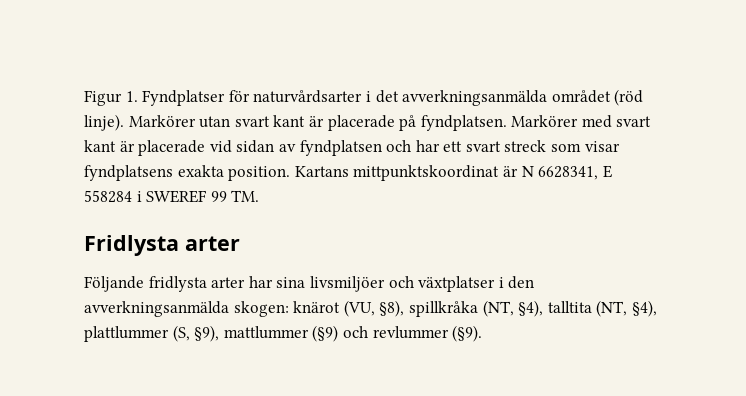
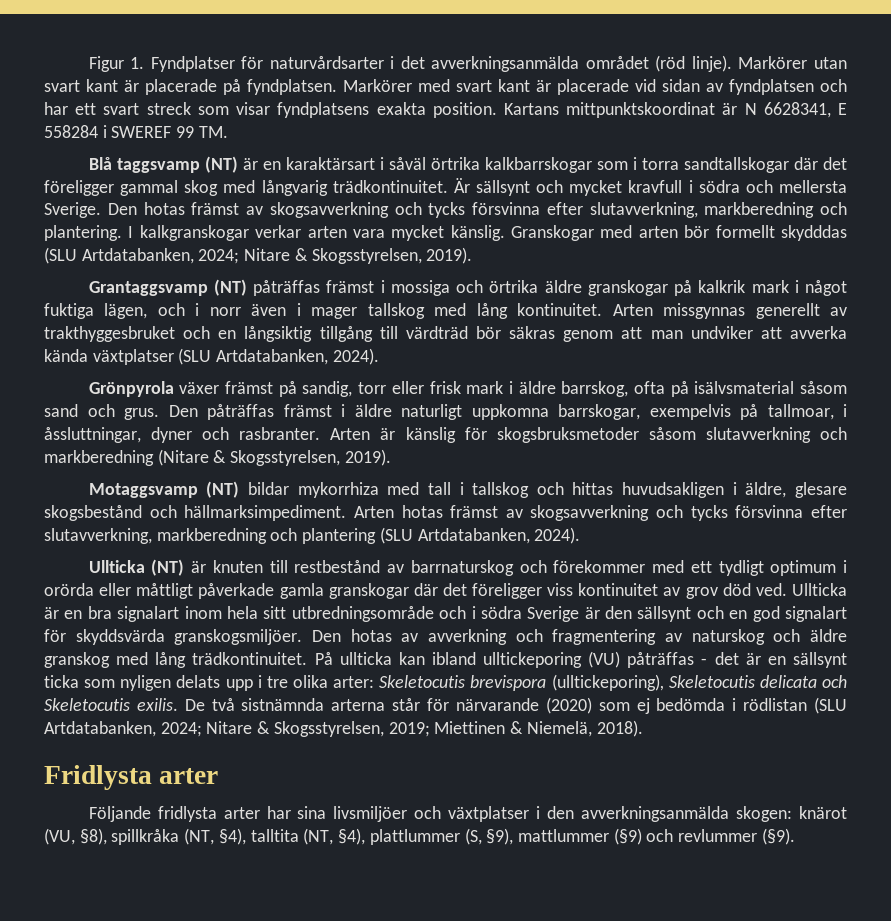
(260, 196) none -> [88,156,847,173] [44,178,847,196] [44,202,847,218] [44,225,848,241] [44,247,473,264] [88,279,847,296] [44,303,847,319] [44,326,847,342] [44,348,379,365] [88,381,848,397] [44,404,847,420] [44,427,847,443] [44,449,391,466] [88,481,847,498] [44,505,847,521] [44,527,581,544] [88,559,847,576] [44,583,847,599] [44,606,848,622] [44,629,847,645] [44,651,847,668] [44,674,847,691] [44,697,848,714] [44,720,643,737] // Blå taggsvamp (NT) är en karaktärsart i såväl örtrika kalkbarrskogar som i torra sandtallskogar där det föreligger gammal skog med långvarig trädkontinuitet. Är sällsynt och mycket kravfull i södra och mellersta Sverige. Den hotas främst av skogsavverkning och tycks försvinna efter slutavverkning, markberedning och plantering. I kalkgranskogar verkar arten vara mycket känslig. Granskogar med arten bör formellt skydddas (SLU Artdatabanken, 2024; Nitare & Skogsstyrelsen, 2019). // Grantaggsvamp (NT) påträffas främst i mossiga och örtrika äldre granskogar på kalkrik mark i något fuktiga lägen, och i norr även i mager tallskog med lång kontinuitet. Arten missgynnas generellt av trakthyggesbruket och en långsiktig tillgång till värdträd bör säkras genom att man undviker att avverka kända växtplatser (SLU Artdatabanken, 2024). // Grönpyrola växer främst på sandig, torr eller frisk mark i äldre barrskog, ofta på isälvsmaterial såsom sand och grus. Den påträffas främst i äldre naturligt uppkomna barrskogar, exempelvis på tallmoar, i åssluttningar, dyner och rasbranter. Arten är känslig för skogsbruksmetoder såsom slutavverkning och markberedning (Nitare & Skogsstyrelsen, 2019). // Motaggsvamp (NT) bildar mykorrhiza med tall i tallskog och hittas huvudsakligen i äldre, glesare skogsbestånd och hällmarksimpediment. Arten hotas främst av skogsavverkning och tycks försvinna efter slutavverkning, markberedning och plantering (SLU Artdatabanken, 2024). // Ullticka (NT) är knuten till restbestånd av barrnaturskog och förekommer med ett tydligt optimum i orörda eller måttligt påverkade gamla granskogar där det föreligger viss kontinuitet av grov död ved. Ullticka är en bra signalart inom hela sitt utbredningsområde och i södra Sverige är den sällsynt och en god signalart för skyddsvärda granskogsmiljöer. Den hotas av avverkning och fragmentering av naturskog och äldre granskog med lång trädkontinuitet. På ullticka kan ibland ulltickeporing (VU) påträffas - det är en sällsynt ticka som nyligen delats upp i tre olika arter: Skeletocutis brevispora (ulltickeporing), Skeletocutis delicata och Skeletocutis exilis. De två sistnämnda arterna står för närvarande (2020) som ej bedömda i rödlistan (SLU Artdatabanken, 2024; Nitare & Skogsstyrelsen, 2019; Miettinen & Niemelä, 2018).

